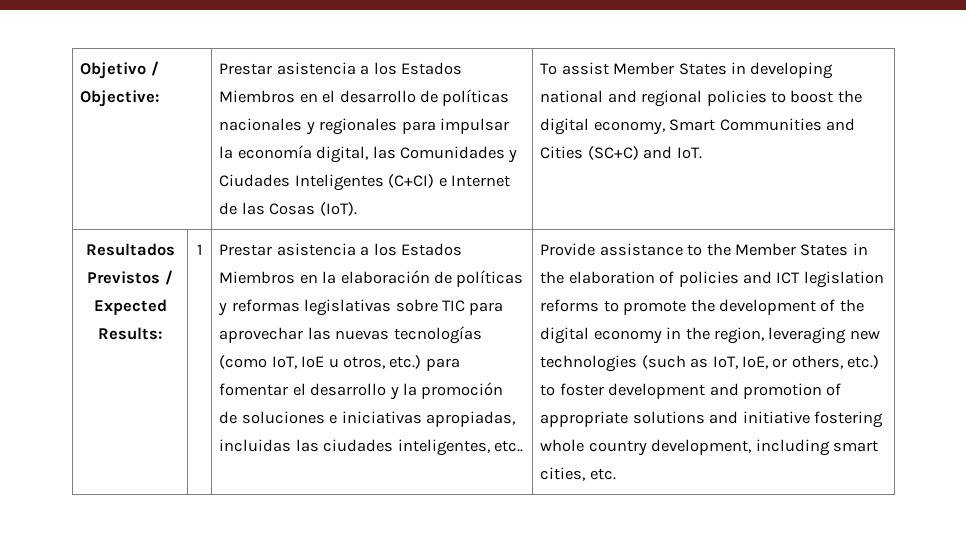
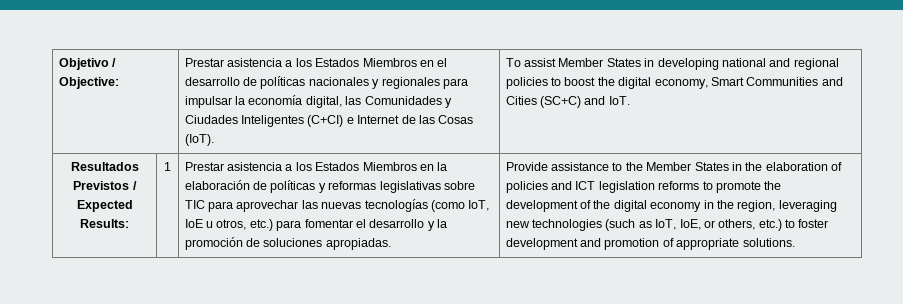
[329,411,515,427] [219,439,523,456] e iniciativas apropiadas, incluidas las ciudades inteligentes, etc.. -> [325,238,391,250] apropiadas.
[632,411,883,428] [540,439,878,456] [540,467,616,481] solutions and initiative fostering whole country development, including smart cities, etc. -> [742,238,795,247] solutions.

